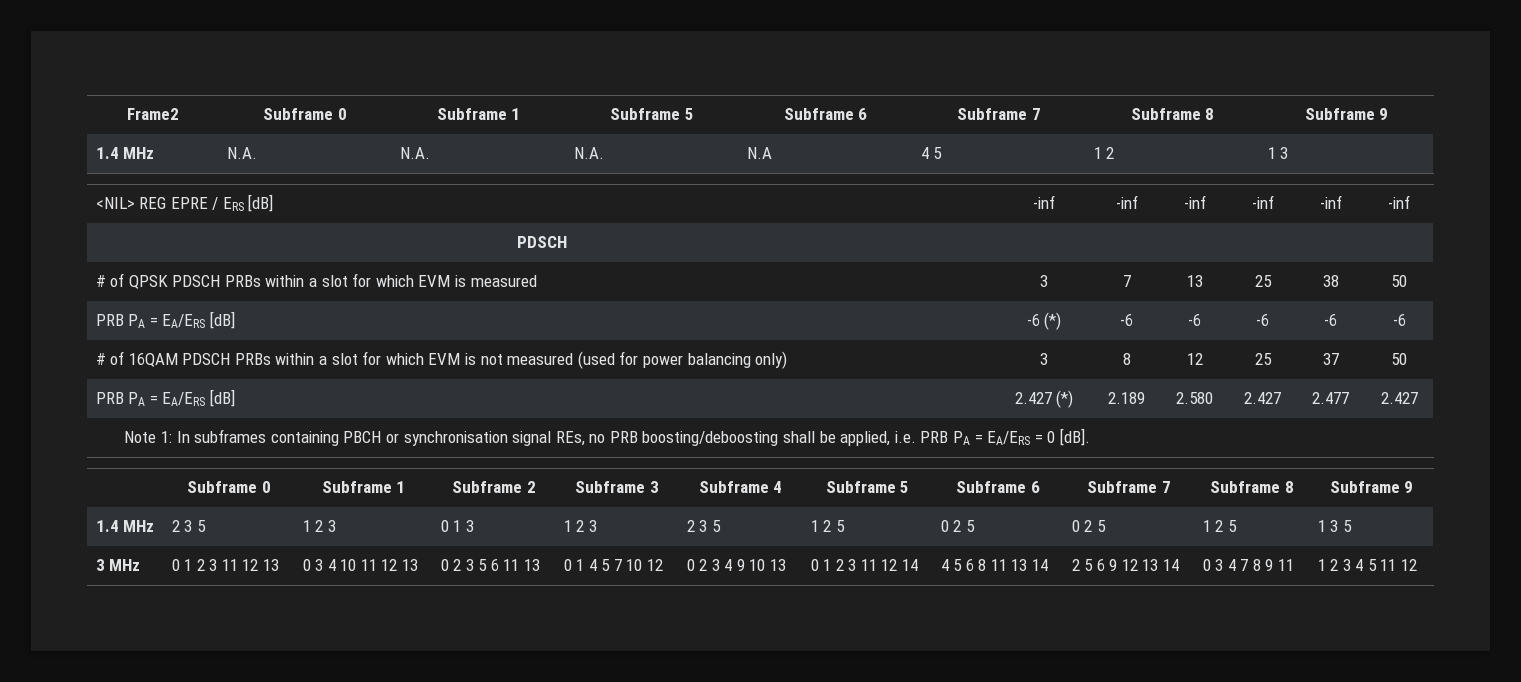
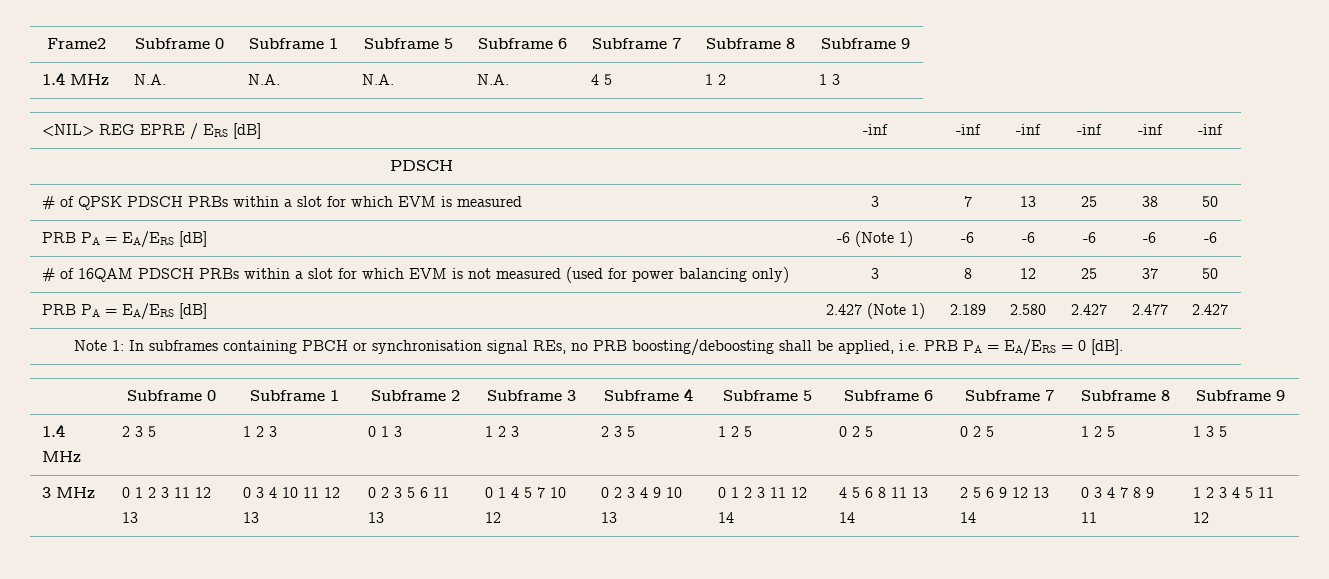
[746,147,772,159] N.A -> [476,74,509,85] N.A.
[1044,312,1062,330] (*) -> [855,231,913,247] (Note 1)
[1056,390,1074,408] (*) -> [866,303,925,319] (Note 1)

